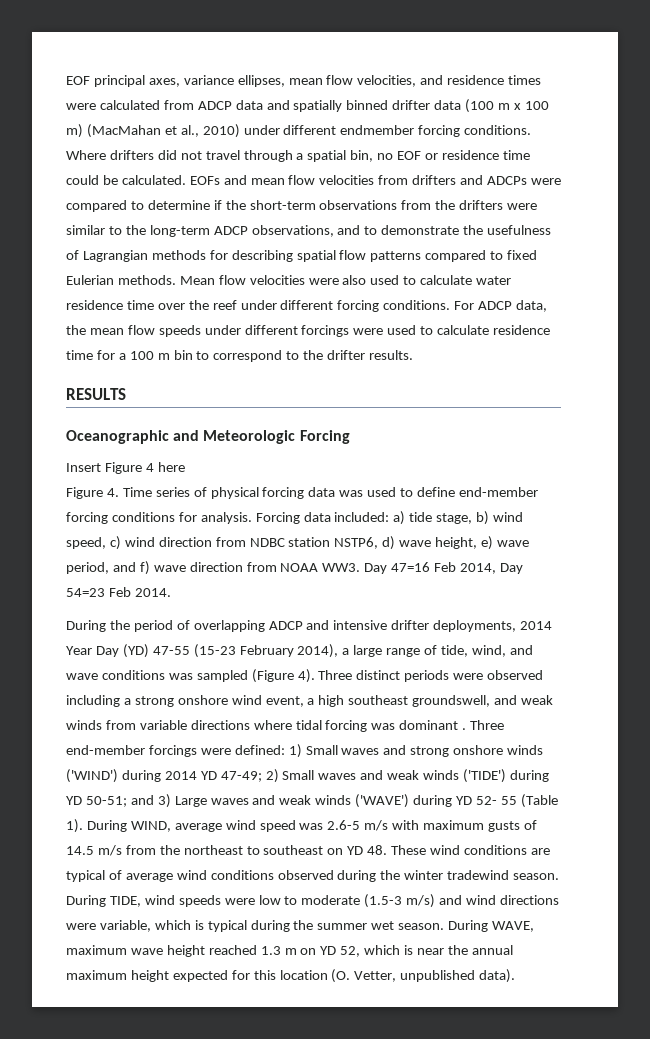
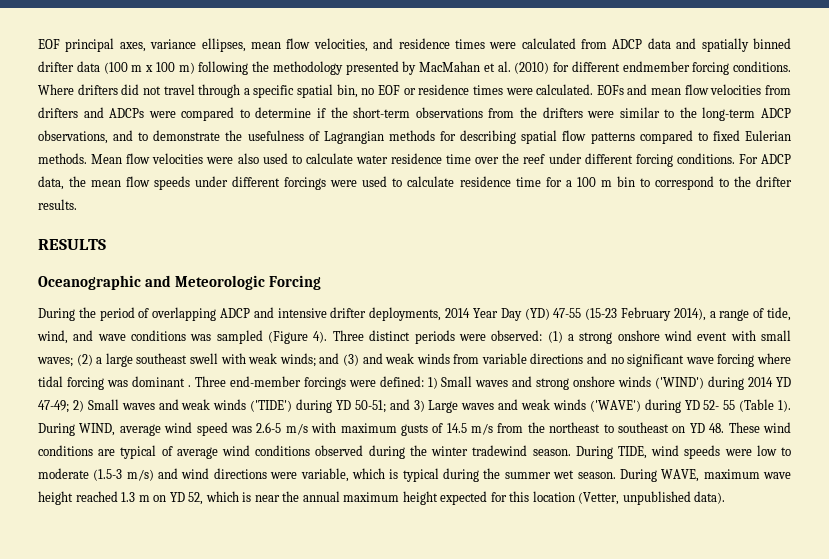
[86,124,280,138] (MacMahan et al., 2010) under -> [198,61,569,75] following the methodology presented by MacMahan et al. (2010) for
(304, 156) none -> [253,85,295,98] specific
[502,150,530,160] [66,175,118,185] time could be -> [472,85,533,95] times were
[66,462,185,474] [66,487,538,499] [66,511,524,525] [66,536,529,550] [66,561,523,575] [66,587,171,597] // Insert Figure 4 here // Figure 4. Time series of physical forcing data was used to define end-member forcing conditions for analysis. Forcing data included: a) tide stage, b) wind speed, c) wind direction from NDBC station NSTP6, d) wave height, e) wave period, and f) wave direction from NOAA WW3. Day 47=16 Feb 2014, Day 54=23 Feb 2014. -> (321, 282) none
[353,645,383,657] large -> (716, 314) none
[487,670,544,680] [66,695,120,707] observed including -> [491,330,563,343] observed: (1)
[265,695,491,707] event, a high southeast groundswell, -> [697,330,792,341] [37,353,359,367] event with small waves; (2) a large southeast swell with weak winds; and (3)
(250, 725) none -> [587,353,755,367] and no significant wave forcing
[331,969,397,983] (O. Vetter, -> [578,492,620,505] (Vetter,

